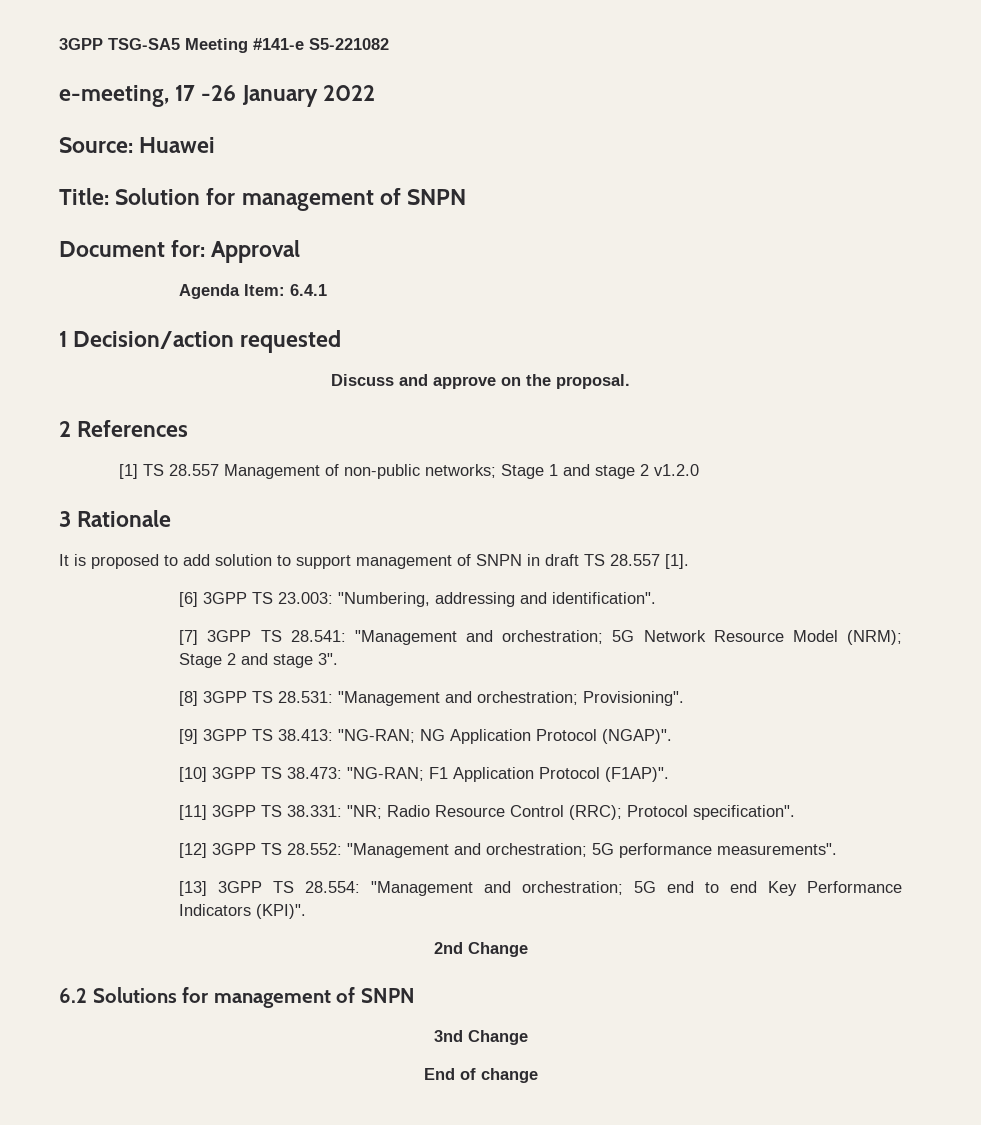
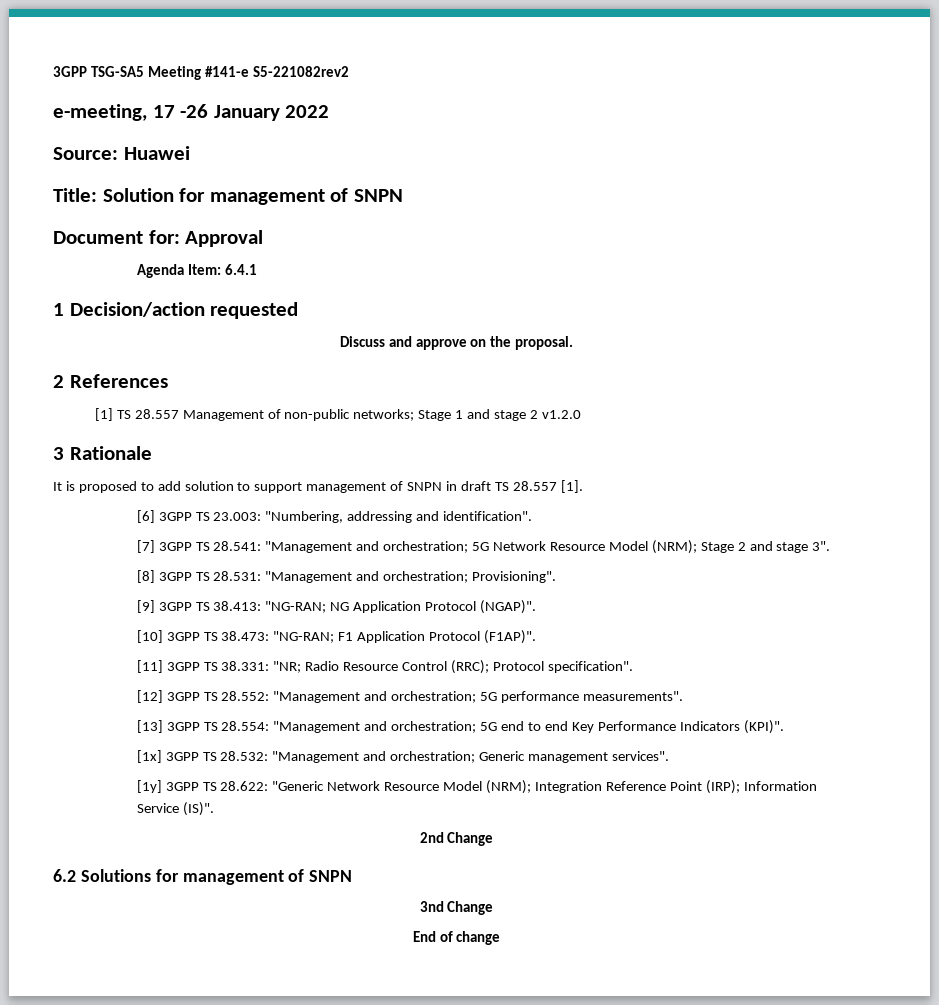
[309,38,389,50] S5-221082 -> [252,66,349,77] S5-221082rev2
(307, 911) none -> [136,750,669,763] [136,780,817,794] [136,802,214,816] // [1x] 3GPP TS 28.532: "Management and orchestration; Generic management services". // [1y] 3GPP TS 28.622: "Generic Network Resource Model (NRM); Integration Reference Point (IRP); Information Service (IS)".

